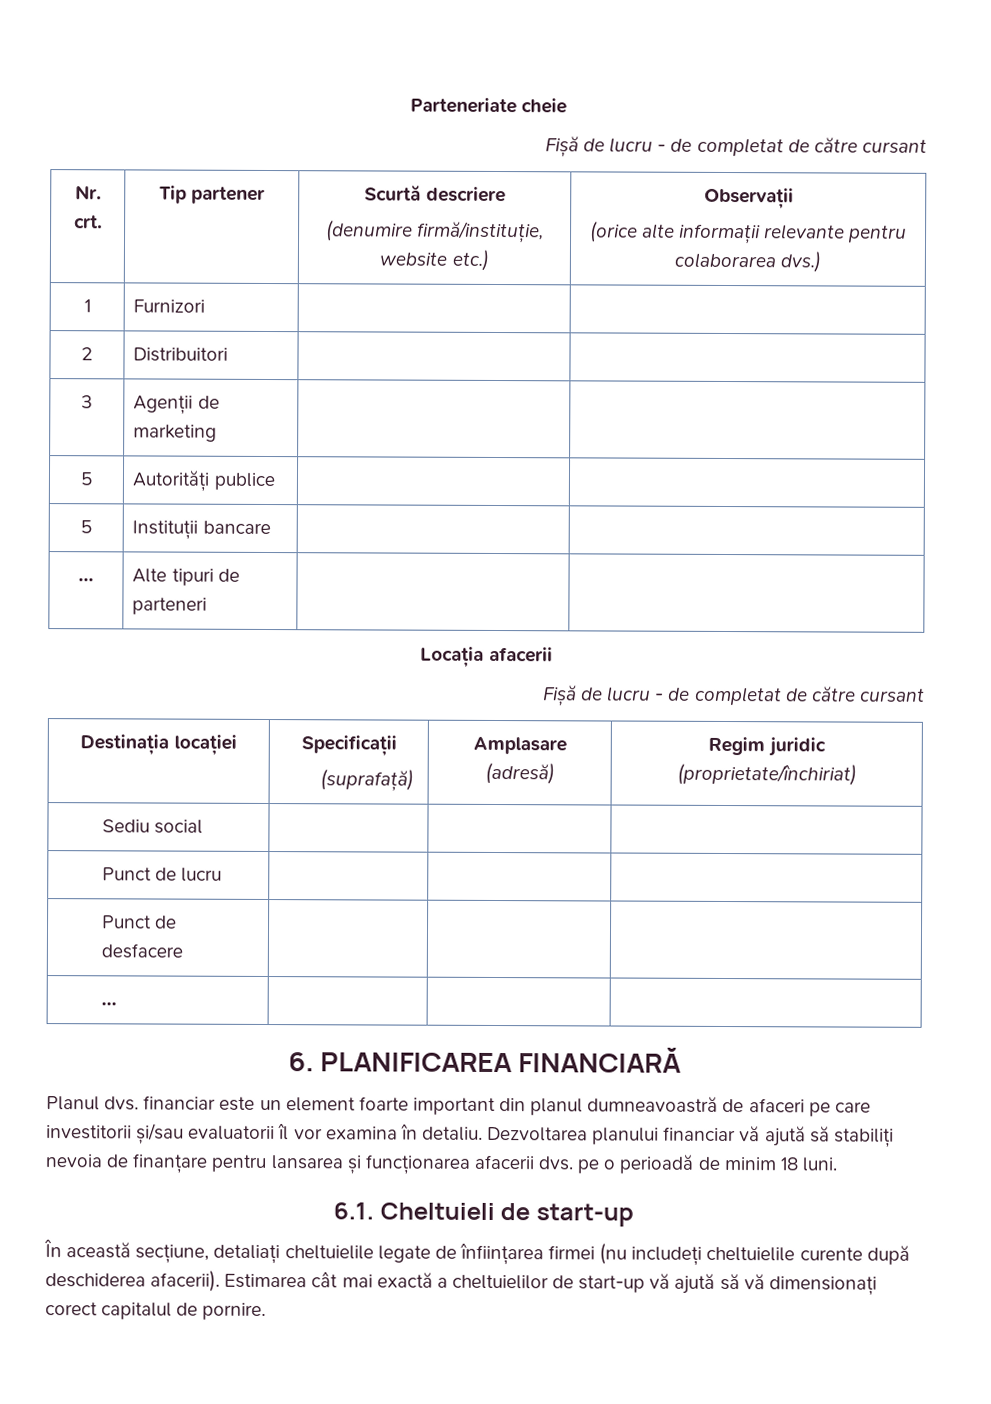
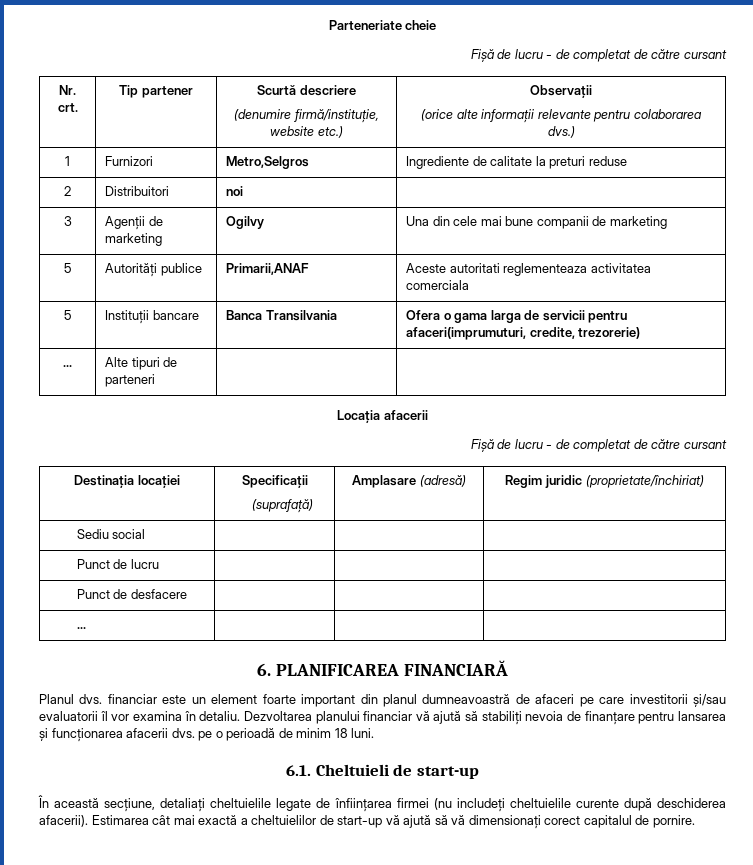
(206, 306) | -> [226,156,310,169] [406,156,627,169] Metro,Selgros | Ingrediente de calitate la preturi reduse
(229, 354) none -> [226,186,244,196] noi
[80,472,92,486] [132,470,275,492] [80,520,92,534] [132,520,271,540] | // 5 | Autorități publice | | // 5 | Instituții bancare | | -> [226,216,265,229] [406,216,667,229] [63,263,72,273] [105,263,202,277] [226,263,310,275] [406,263,651,276] [406,280,470,290] [63,310,72,320] [105,310,199,324] [226,310,337,321] [406,310,628,323] [406,327,641,340] Ogilvy | Una din cele mai bune companii de marketing // 5 | Autorități publice | Primarii,ANAF | Aceste autoritati reglementeaza activitatea comerciala // 5 | Instituții bancare | Banca Transilvania | Ofera o gama larga de servicii pentru afaceri(imprumuturi, credite, trezorerie)

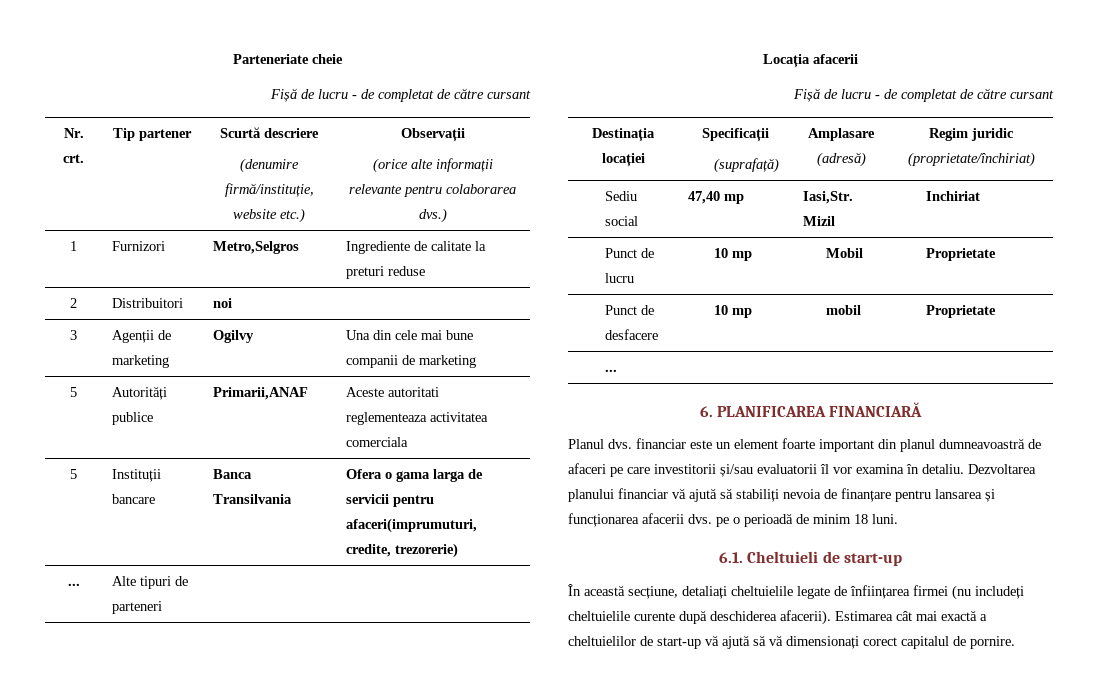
(146, 534) | | -> [688,191,745,204] [803,191,854,204] [803,216,836,226] [926,191,981,201] 47,40 mp | Iasi,Str. Mizil | Inchiriat
(159, 564) | | -> [714,248,753,261] [825,248,863,258] [926,248,997,261] 10 mp | Mobil | Proprietate
(187, 594) | | -> [714,305,753,318] [825,305,861,315] [926,305,997,318] 10 mp | mobil | Proprietate

